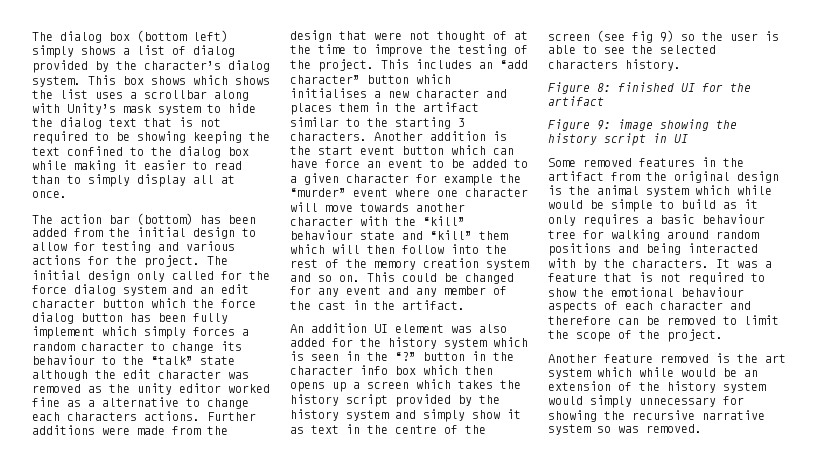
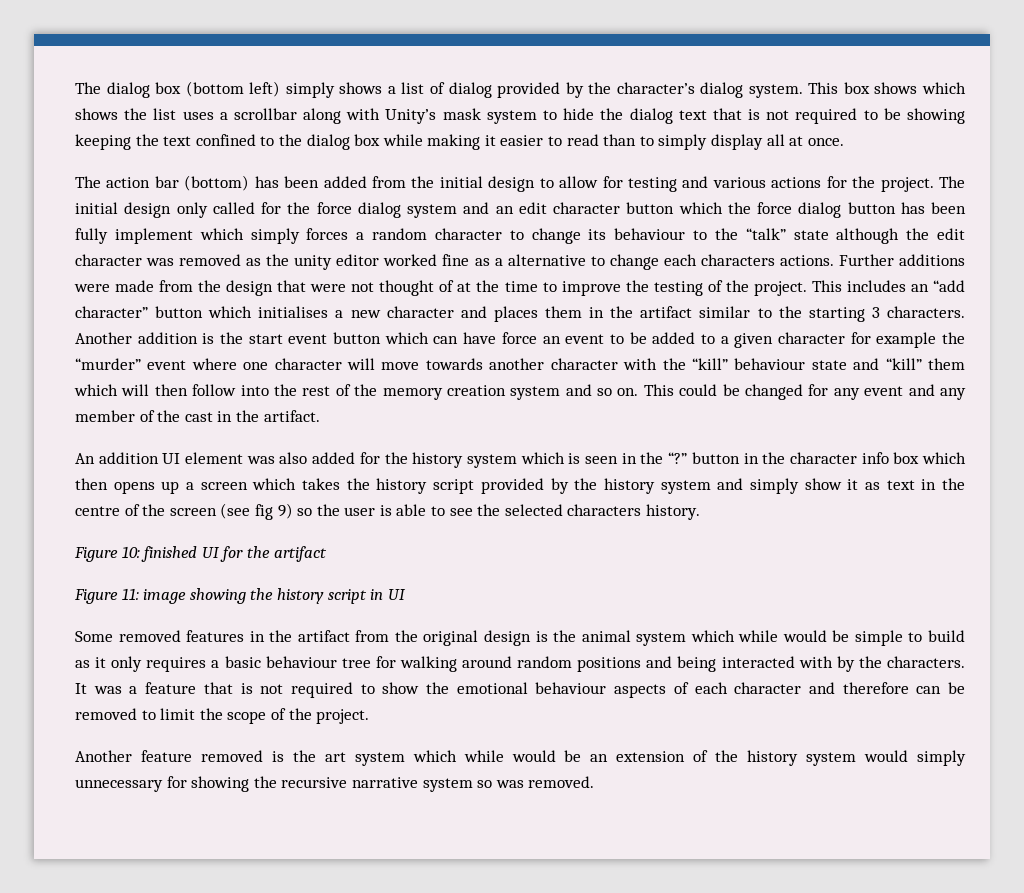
[597,83,611,92] 8: -> [121,546,140,558] 10:
[597,120,611,130] 9: -> [121,588,139,600] 11:

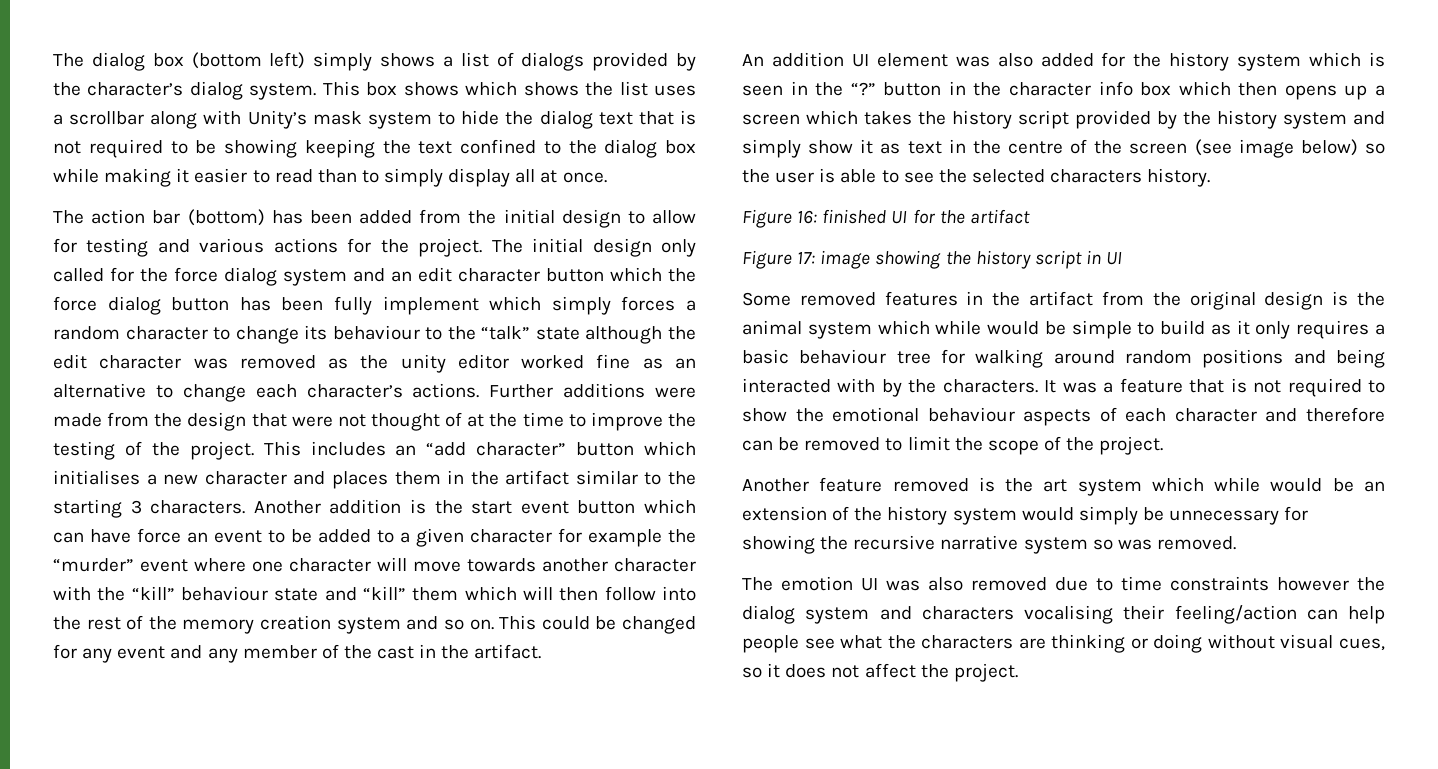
[448,82,492,98] dialog -> [521,52,585,71] dialogs
[494,258,503,266] a -> [674,358,696,369] an
[700,254,775,266] characters -> [306,384,403,398] character’s
[254,503,293,520] fig 9) -> [1238,139,1358,158] image below)
[121,546,140,558] 10: -> [797,210,818,224] 16:
[121,588,139,600] 11: -> [797,252,816,264] 17:
(967, 758) none -> [1142,507,1164,521] be
(595, 782) none -> [742,576,1385,591] [742,605,1385,624] [742,634,1385,653] [742,663,1018,682] // The emotion UI was also removed due to time constraints however the dialog system and characters vocalising their feeling/action can help people see what the characters are thinking or doing without visual cues, so it does not affect the project.

